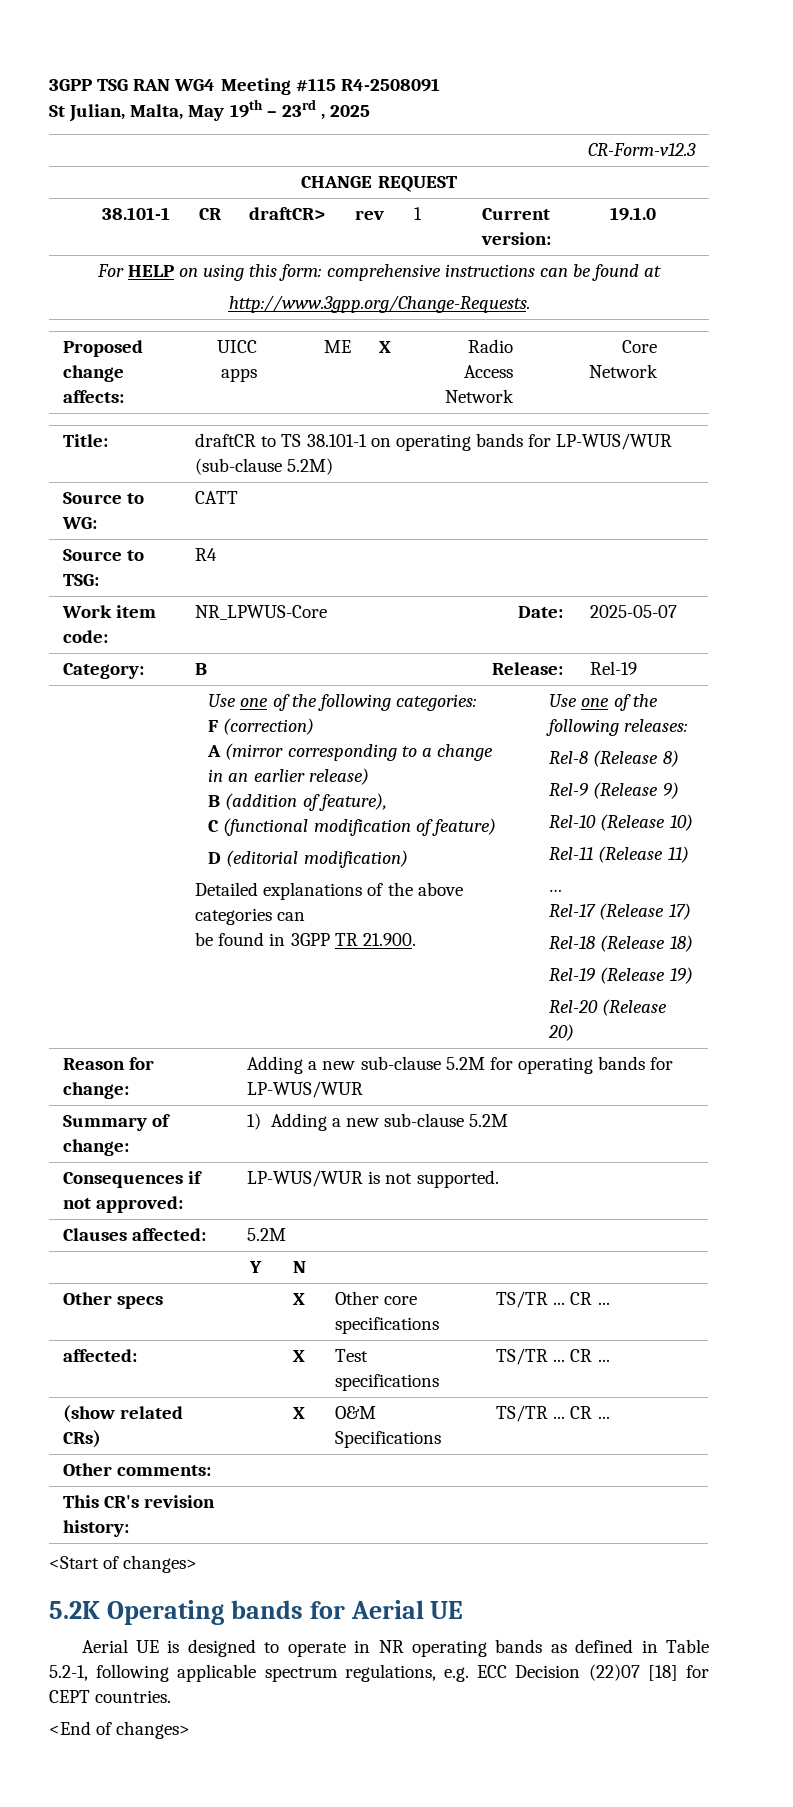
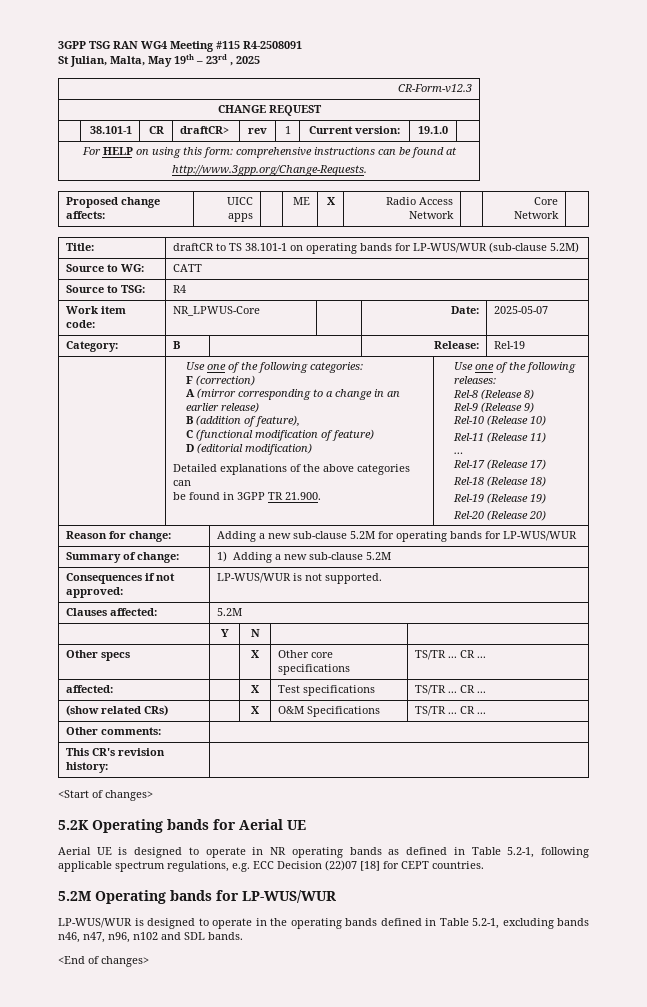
(172, 1696) none -> [58,890,336,904] [58,918,589,929] [58,932,243,943] // 5.2M Operating bands for LP-WUS/WUR // LP-WUS/WUR is designed to operate in the operating bands defined in Table 5.2-1, excluding bands n46, n47, n96, n102 and SDL bands.

